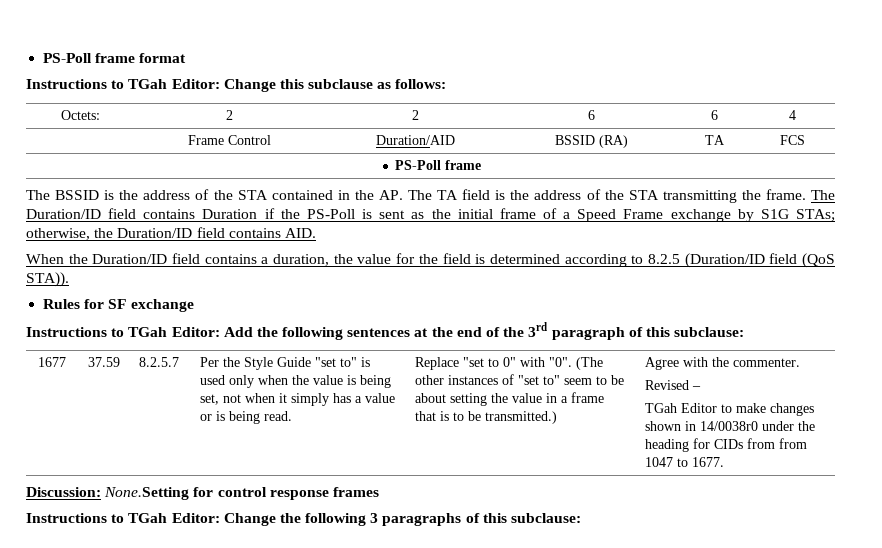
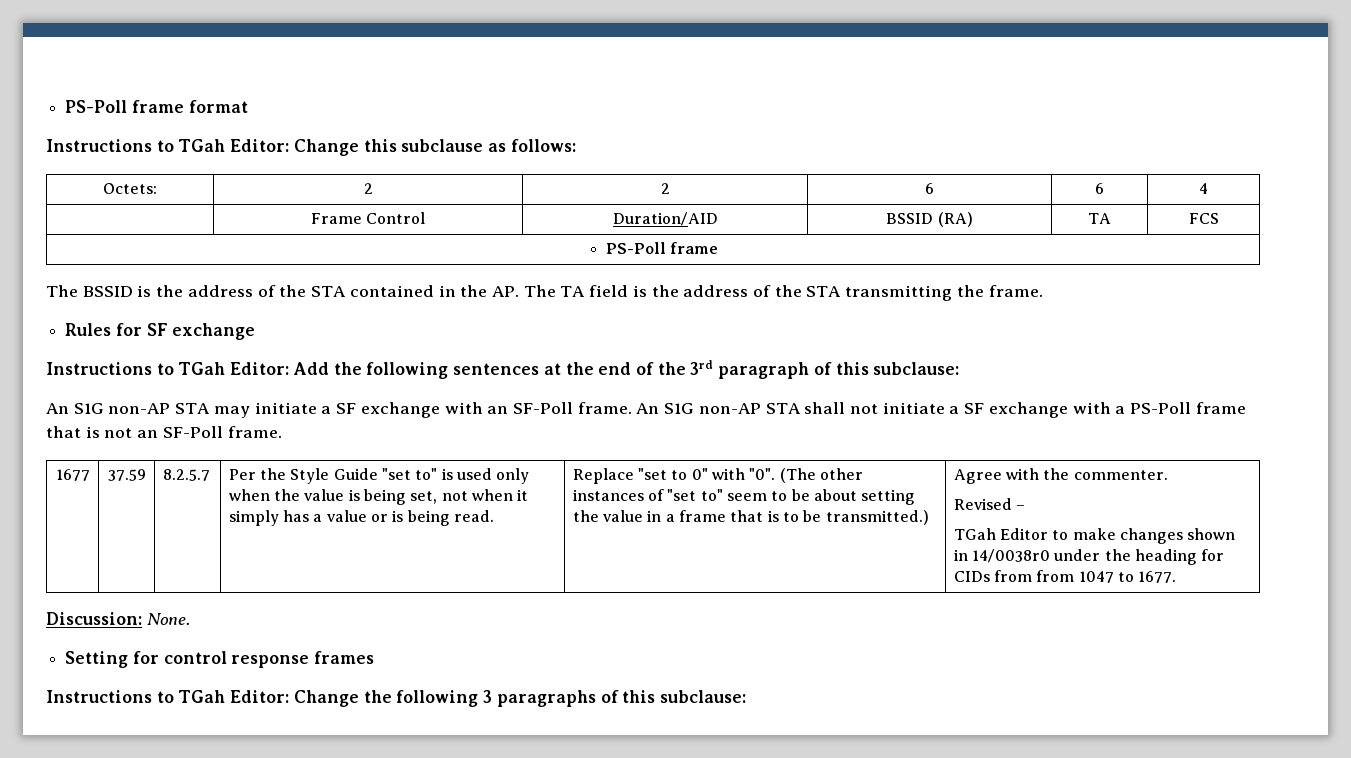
[811,190,836,200] [26,208,835,222] [26,227,316,240] [26,253,836,268] [26,272,69,287] The Duration/ID field contains Duration if the PS-Poll is sent as the initial frame of a Speed Frame exchange by S1G STAs; otherwise, the Duration/ID field contains AID. // When the Duration/ID field contains a duration, the value for the field is determined according to 8.2.5 (Duration/ID field (QoS STA)). -> (1043, 291) none
(745, 332) none -> [46,402,1246,418] [46,426,282,438] // An S1G non-AP STA may initiate a SF exchange with an SF-Poll frame. An S1G non-AP STA shall not initiate a SF exchange with a PS-Poll frame that is not an SF-Poll frame.
[104,487,190,500] None.Setting -> [146,613,190,625] [65,651,129,668] None. // Setting

